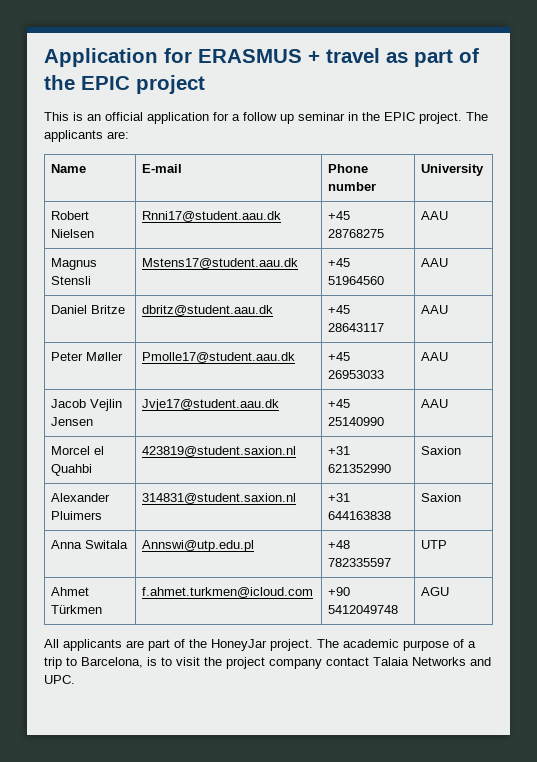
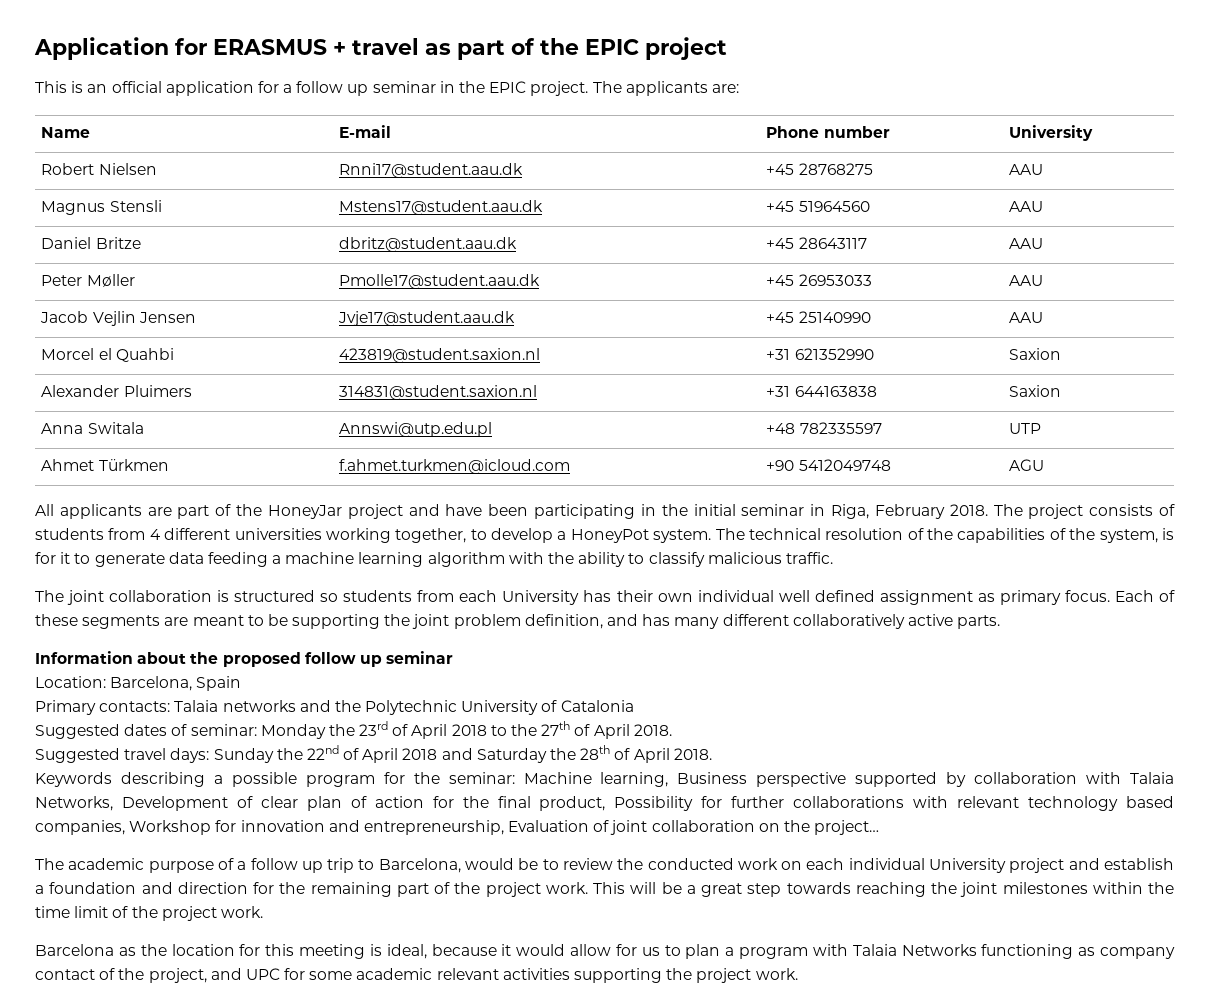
[270,639,313,651] project. -> [347,504,1176,519] [35,528,1174,543] [35,552,833,567] [35,590,1175,605] [35,614,1001,629] [35,651,454,667] [35,676,242,691] [35,700,634,715] [35,721,672,739] [35,745,712,763] [35,772,1174,787] [35,796,1174,811] [35,820,880,835] project and have been participating in the initial seminar in Riga, February 2018. The project consists of students from 4 different universities working together, to develop a HoneyPot system. The technical resolution of the capabilities of the system, is for it to generate data feeding a machine learning algorithm with the ability to classify malicious traffic. // The joint collaboration is structured so students from each University has their own individual well defined assignment as primary focus. Each of these segments are meant to be supporting the joint problem definition, and has many different collaboratively active parts. // Information about the proposed follow up seminar // Location: Barcelona, Spain // Primary contacts: Talaia networks and the Polytechnic University of Catalonia // Suggested dates of seminar: Monday the 23rd of April 2018 to the 27th of April 2018. // Suggested travel days: Sunday the 22nd of April 2018 and Saturday the 28th of April 2018. // Keywords describing a possible program for the seminar: Machine learning, Business perspective supported by collaboration with Talaia Networks, Development of clear plan of action for the final product, Possibility for further collaborations with relevant technology based companies, Workshop for innovation and entrepreneurship, Evaluation of joint collaboration on the project… //
(476, 644) none -> [250,858,323,873] follow up
[147,657,491,669] [44,675,75,684] is to visit the project company contact Talaia Networks and UPC. -> [465,858,1175,873] [35,882,1174,897] [35,906,263,921] [35,944,1175,959] [35,968,798,983] would be to review the conducted work on each individual University project and establish a foundation and direction for the remaining part of the project work. This will be a great step towards reaching the joint milestones within the time limit of the project work. // Barcelona as the location for this meeting is ideal, because it would allow for us to plan a program with Talaia Networks functioning as company contact of the project, and UPC for some academic relevant activities supporting the project work.

